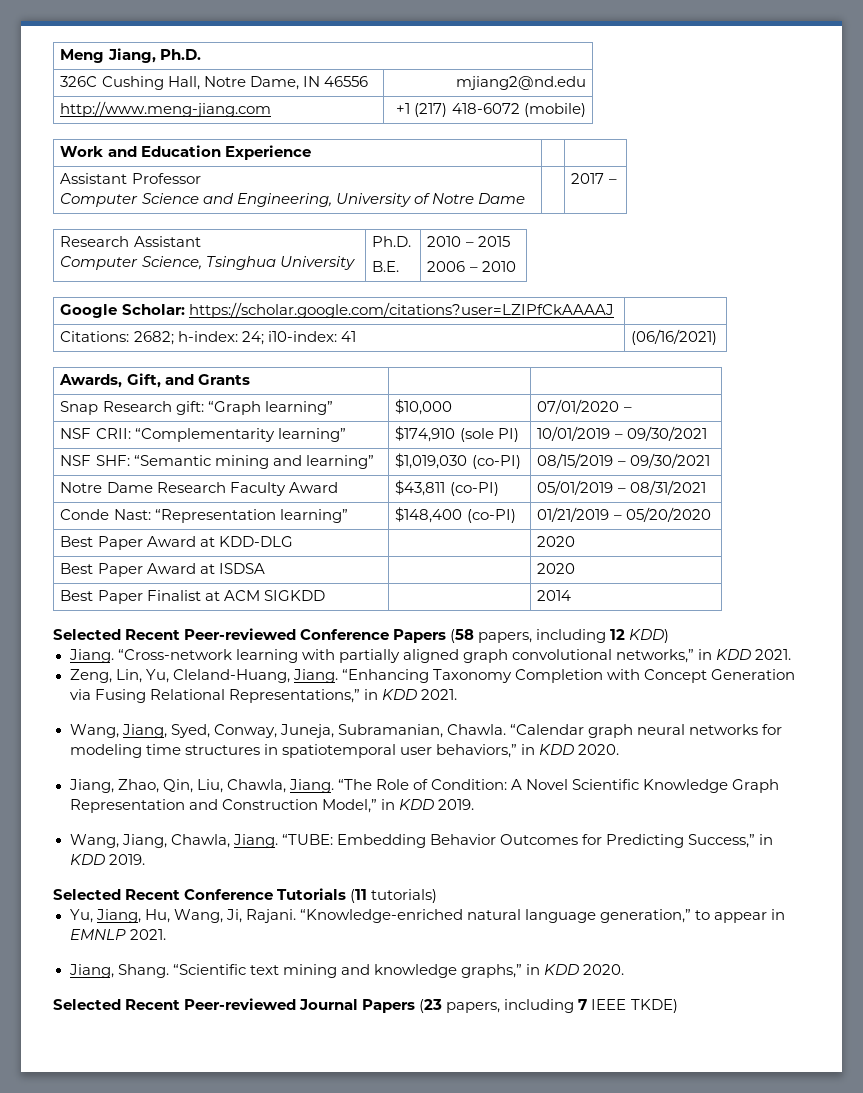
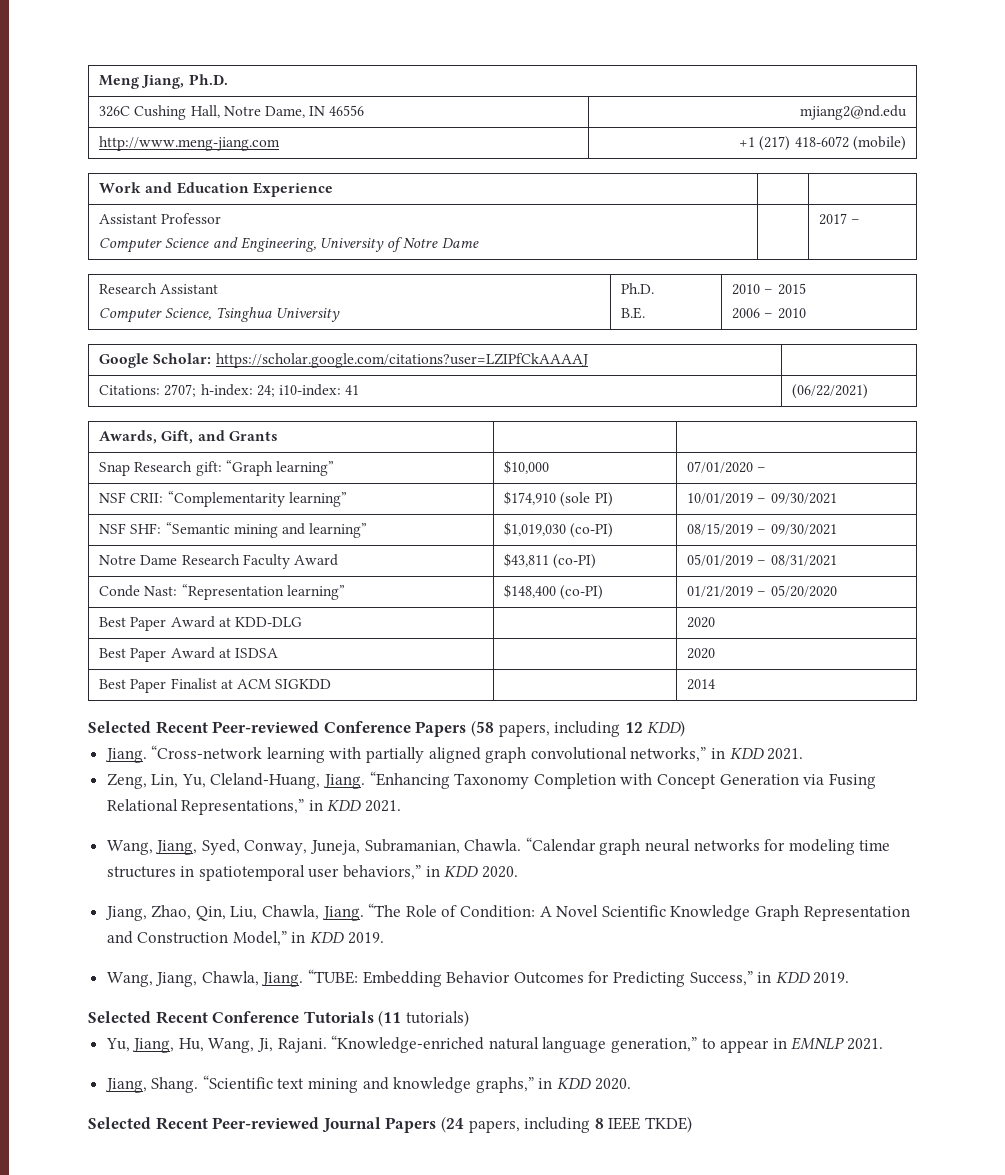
[133,331,174,345] 2682; -> [164,384,197,397] 2707;
[631,329,718,345] (06/16/2021) -> [792,384,869,399] (06/22/2021)
[419,999,588,1013] (23 papers, including 7 -> [440,1116,604,1133] (24 papers, including 8

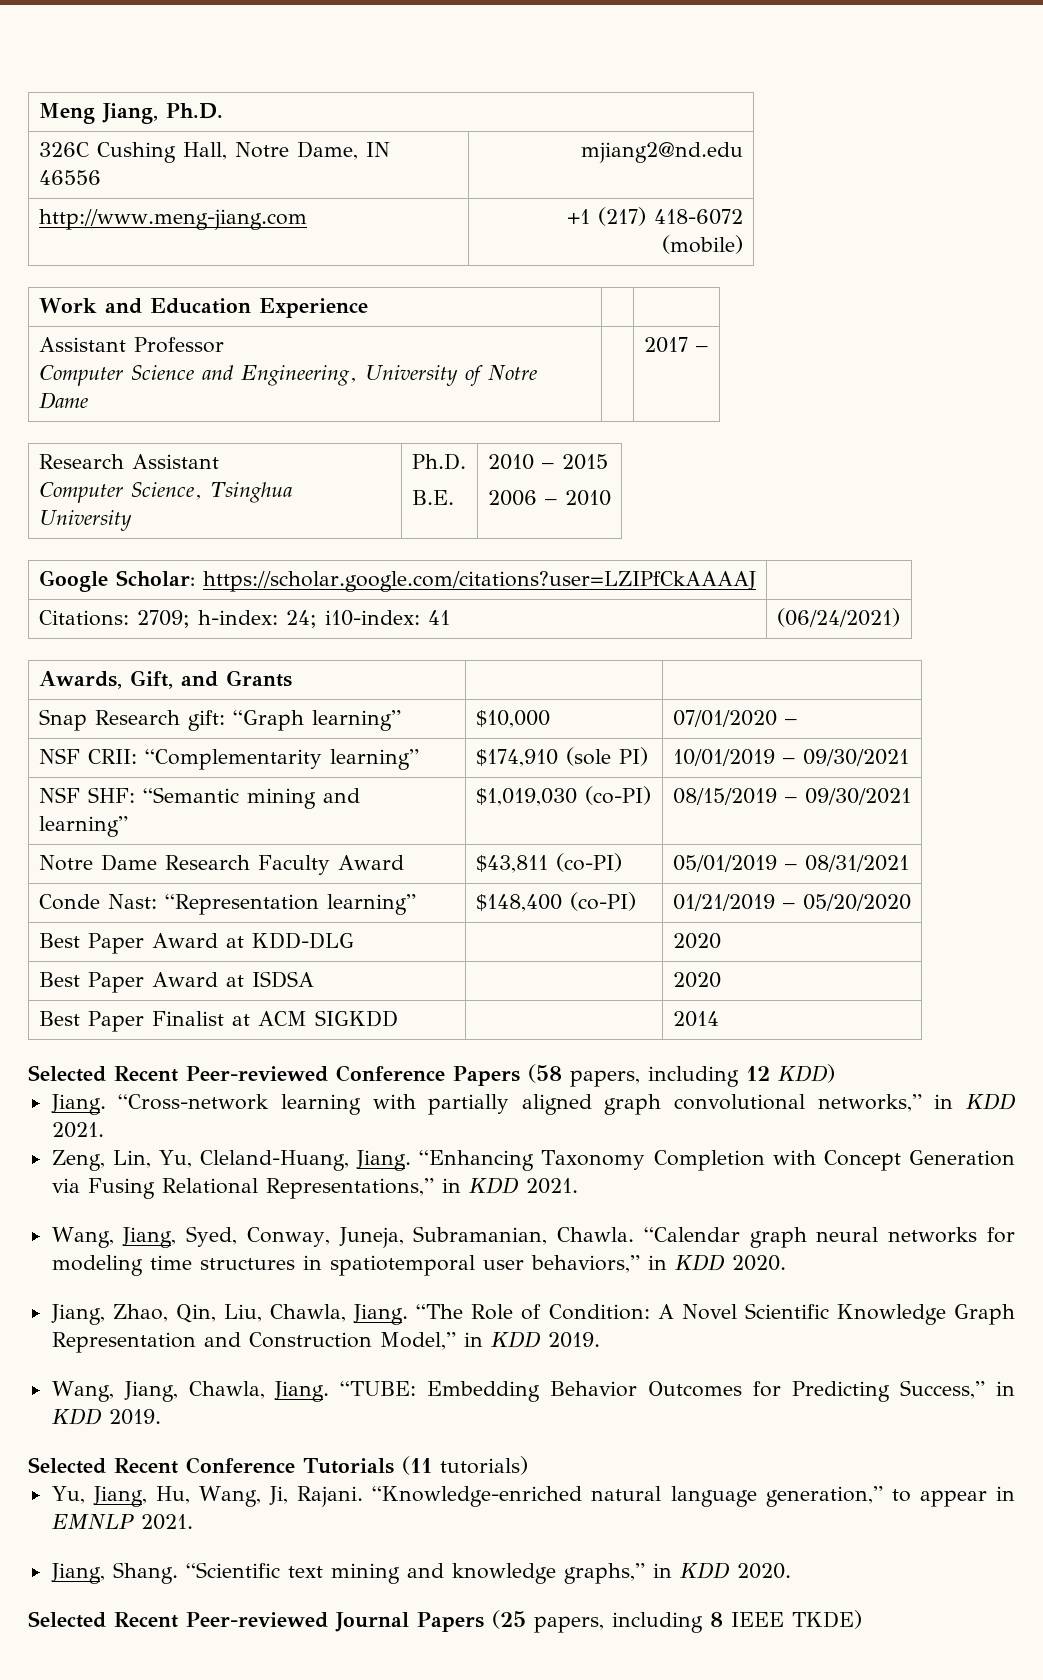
[164,384,197,397] 2707; -> [136,610,190,628] 2709;
[792,384,869,399] (06/22/2021) -> [776,608,900,627] (06/24/2021)
[440,1116,464,1133] (24 -> [491,1610,526,1629] (25

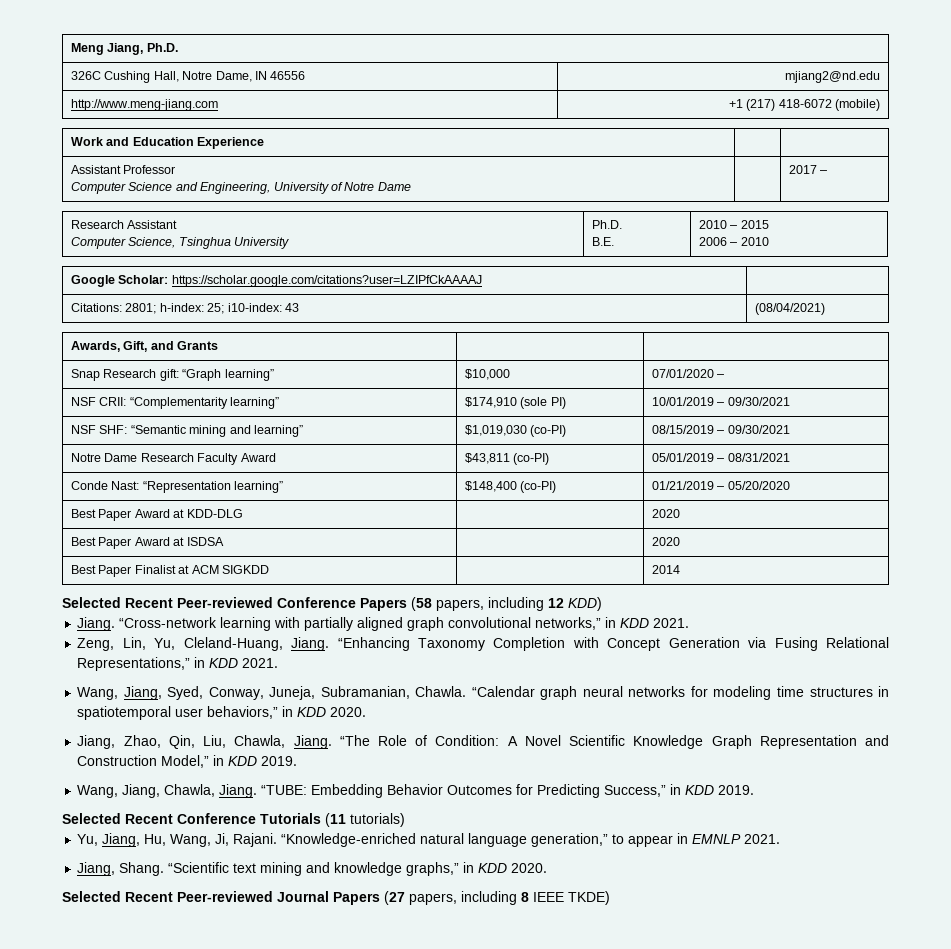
[136,610,450,628] [776,608,900,627] 2709; h-index: 24; i10-index: 41 | (06/24/2021) -> [125,303,299,314] [755,303,826,315] 2801; h-index: 25; i10-index: 43 | (08/04/2021)
[491,1610,526,1629] (25 -> [384,891,405,905] (27

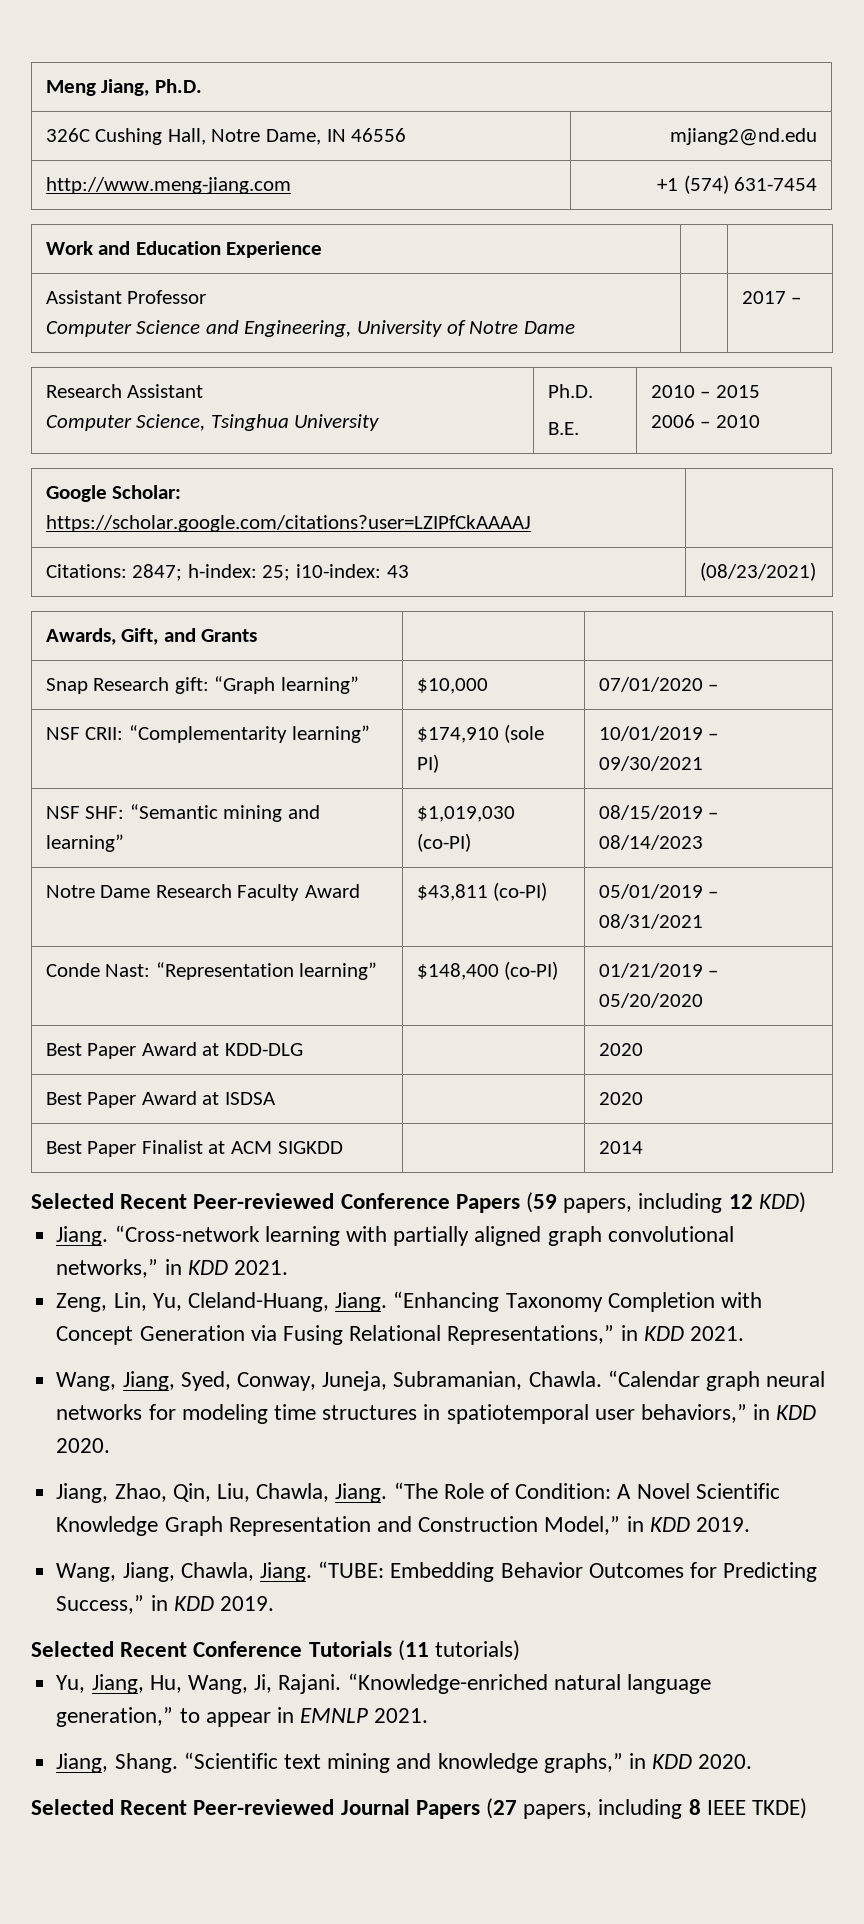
[746,99,880,111] (217) 418-6072 (mobile) -> [683,175,818,194] (574) 631-7454
[125,303,157,314] 2801; -> [132,564,183,581] 2847;
[755,303,826,315] (08/04/2021) -> [699,562,816,581] (08/23/2021)
[727,425,790,434] 09/30/2021 -> [598,835,703,850] 08/14/2023
[411,597,432,611] (58 -> [526,1192,558,1213] (59

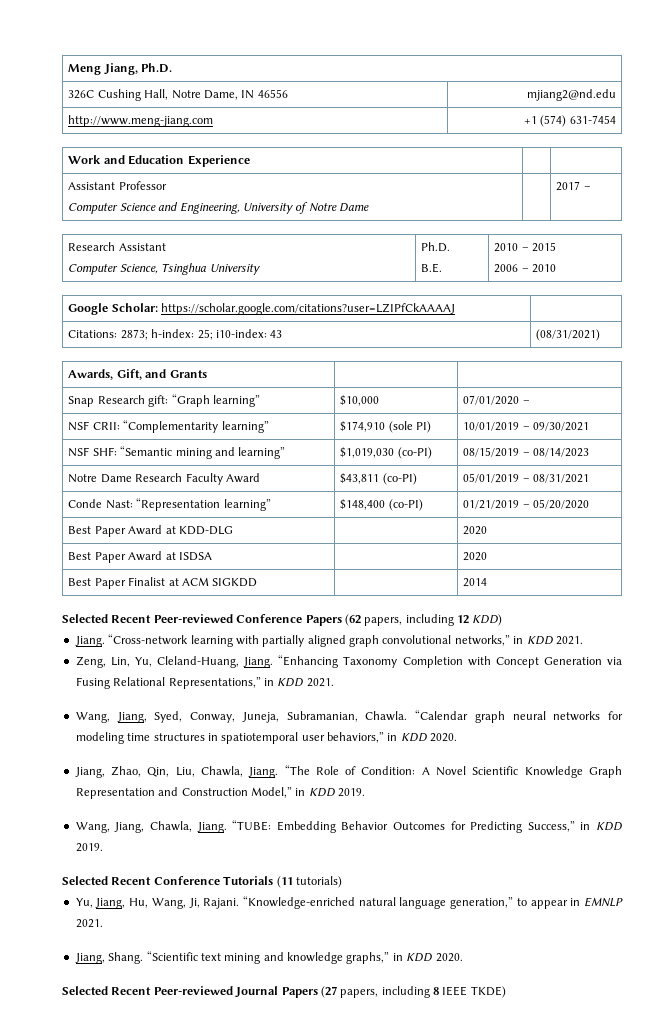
[132,564,183,581] 2847; -> [120,329,148,340] 2873;
[699,562,816,581] (08/23/2021) -> [536,329,601,341] (08/31/2021)
[526,1192,558,1213] (59 -> [344,614,361,626] (62

